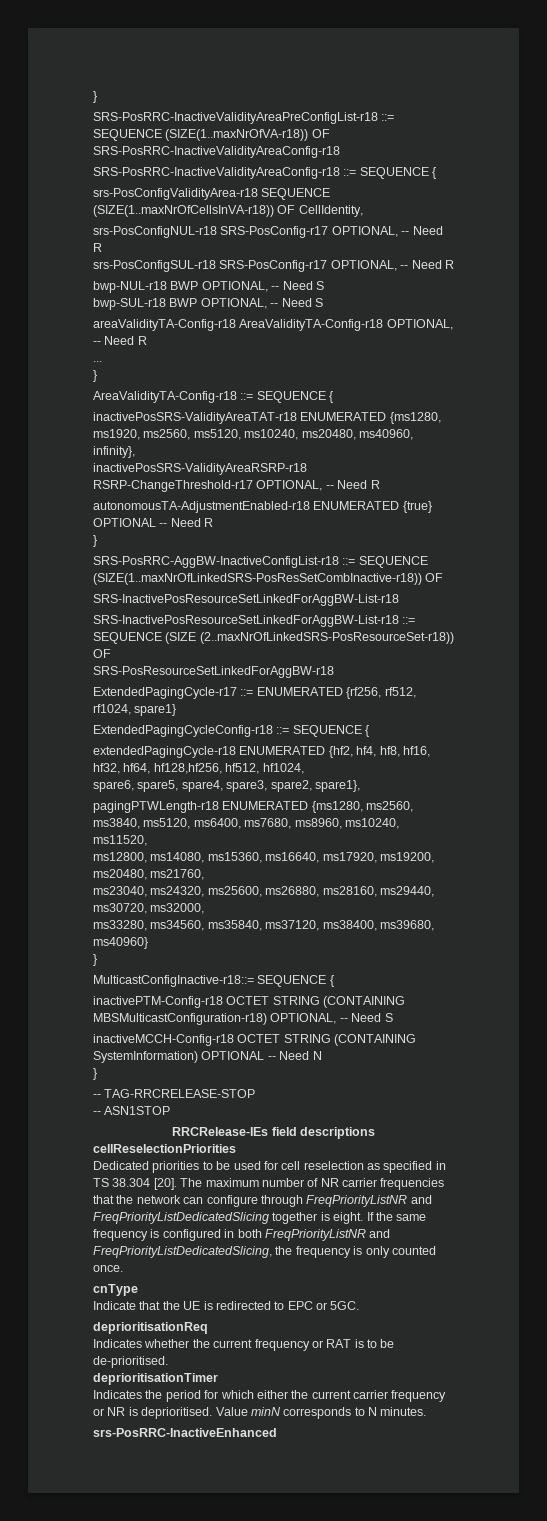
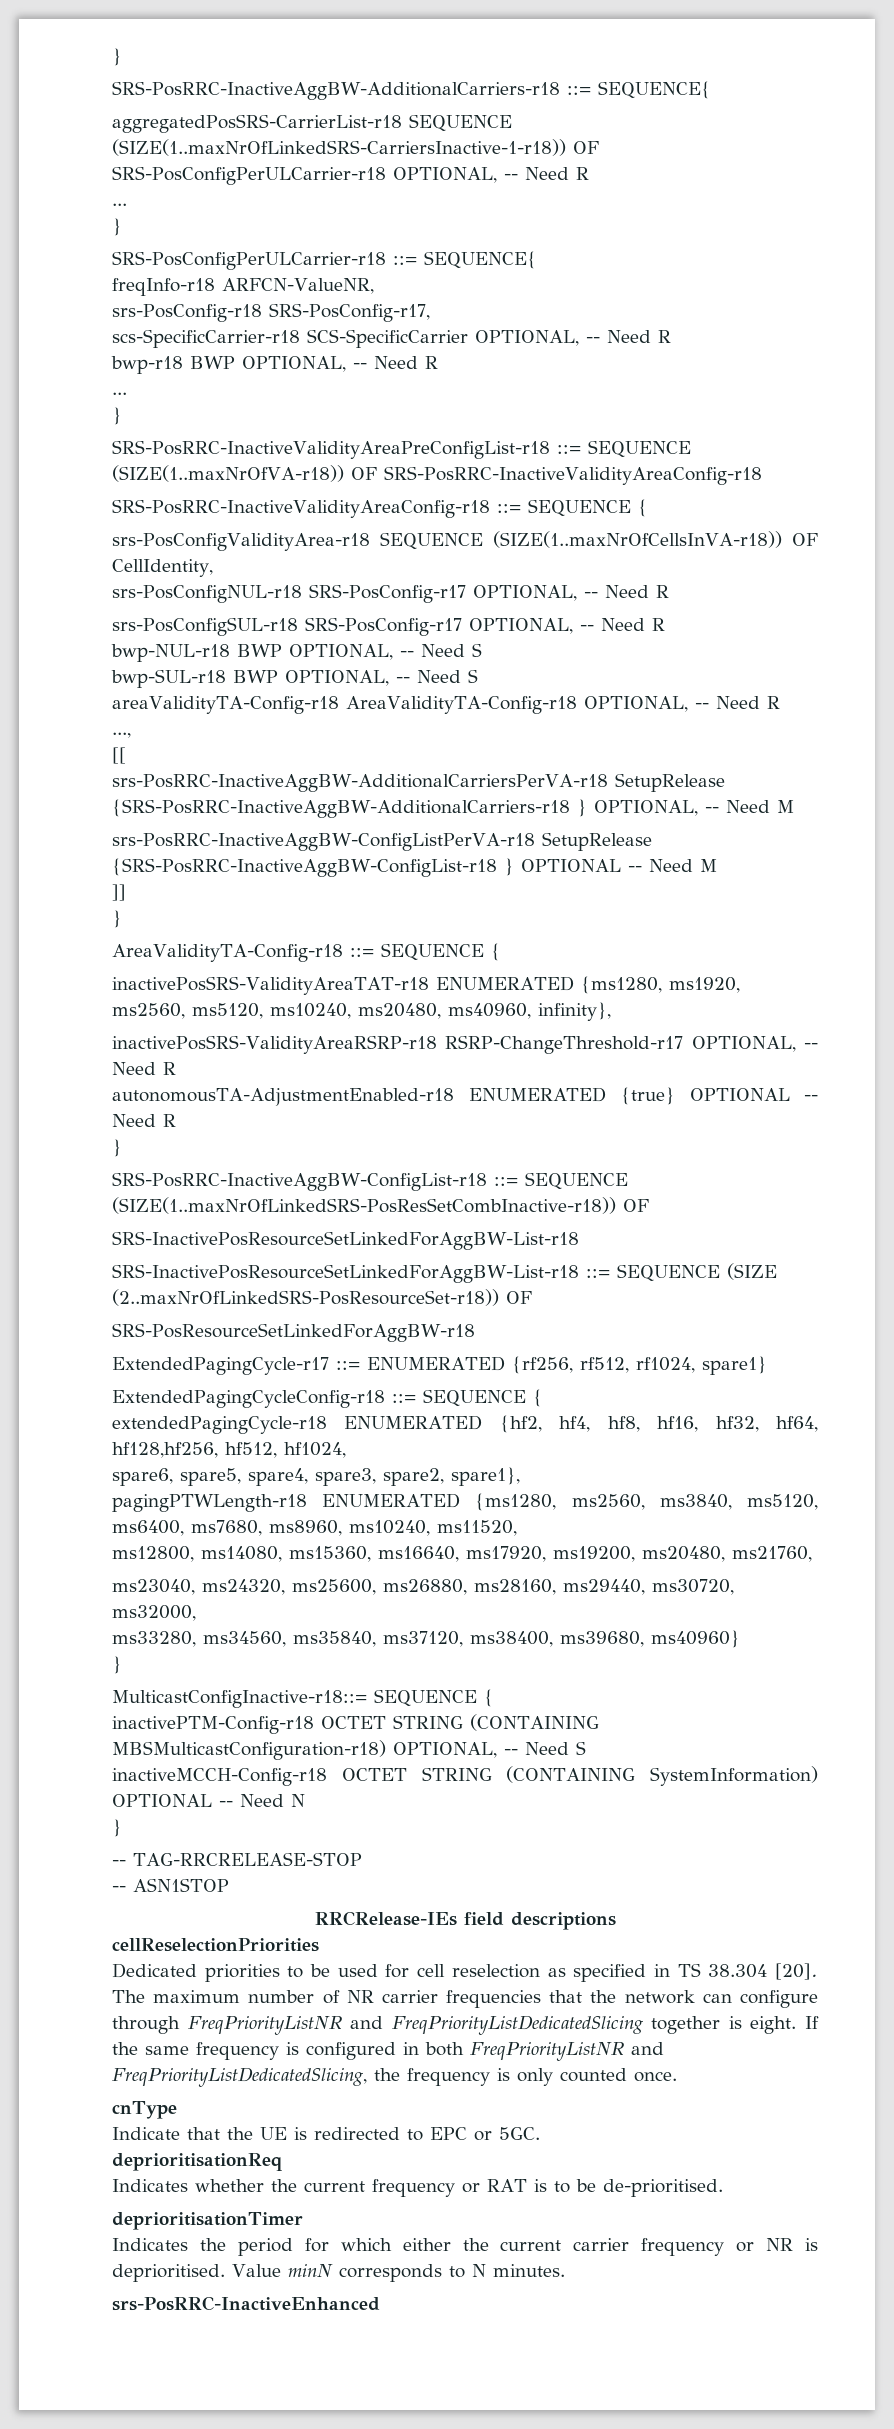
[93,91,97,103] } -> [112,48,122,66] [112,81,711,100] [112,114,512,133] [112,139,599,156] [112,166,589,185] [112,203,127,206] [112,218,122,236] [112,251,537,270] [112,278,374,296] [112,303,430,322] [112,329,671,348] [111,356,438,374] [112,392,127,395] [112,407,122,425] } // SRS-PosRRC-InactiveAggBW-AdditionalCarriers-r18 ::= SEQUENCE{ // aggregatedPosSRS-CarrierList-r18 SEQUENCE (SIZE(1..maxNrOfLinkedSRS-CarriersInactive-1-r18)) OF SRS-PosConfigPerULCarrier-r18 OPTIONAL, -- Need R // ... // } // SRS-PosConfigPerULCarrier-r18 ::= SEQUENCE{ // freqInfo-r18 ARFCN-ValueNR, // srs-PosConfig-r18 SRS-PosConfig-r17, // scs-SpecificCarrier-r18 SCS-SpecificCarrier OPTIONAL, -- Need R // bwp-r18 BWP OPTIONAL, -- Need R // ... // }
[93,361,102,362] ... -> [112,732,131,738] [112,747,126,764] [112,773,725,792] [112,799,794,818] [112,832,652,851] [112,858,717,877] [112,884,126,901] ..., // [[ // srs-PosRRC-InactiveAggBW-AdditionalCarriersPerVA-r18 SetupRelease {SRS-PosRRC-InactiveAggBW-AdditionalCarriers-r18 } OPTIONAL, -- Need M // srs-PosRRC-InactiveAggBW-ConfigListPerVA-r18 SetupRelease {SRS-PosRRC-InactiveAggBW-ConfigList-r18 } OPTIONAL -- Need M // ]]
[93,556,339,568] SRS-PosRRC-AggBW-InactiveConfigList-r18 -> [112,1172,487,1191] SRS-PosRRC-InactiveAggBW-ConfigList-r18

